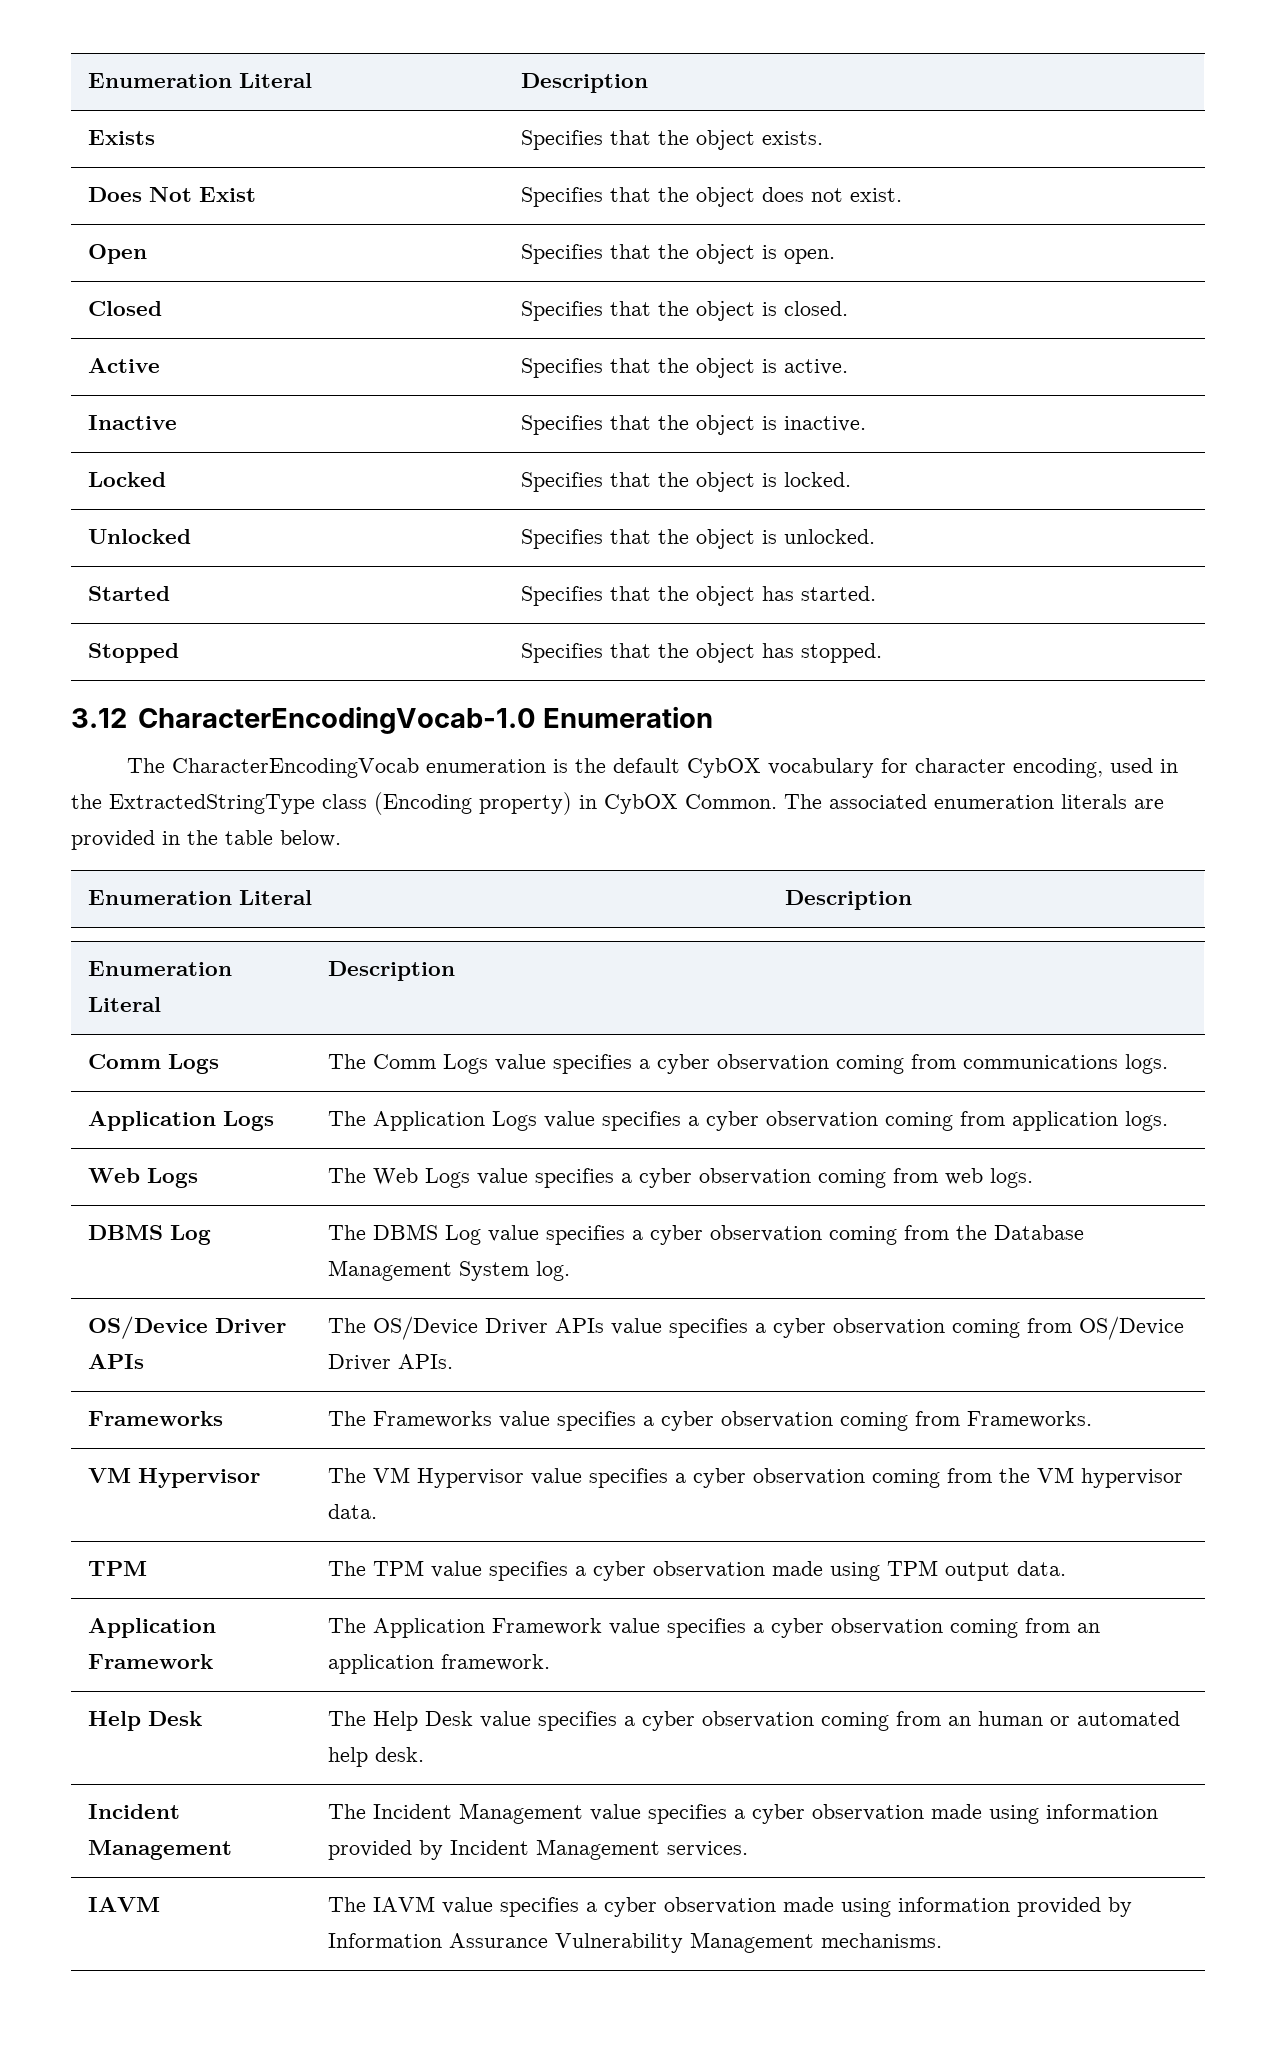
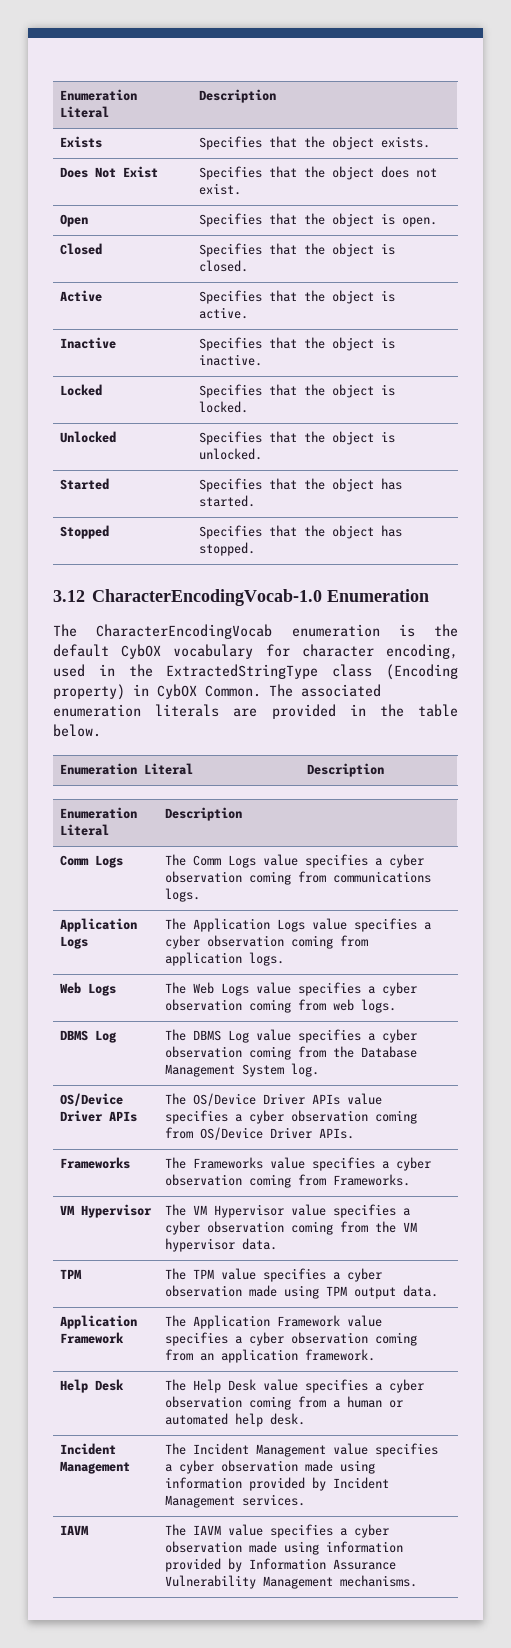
[947,1716,971,1726] an -> [333,1400,341,1408] a

